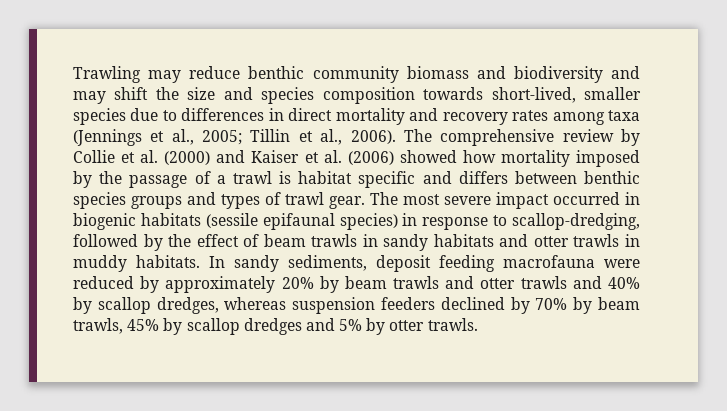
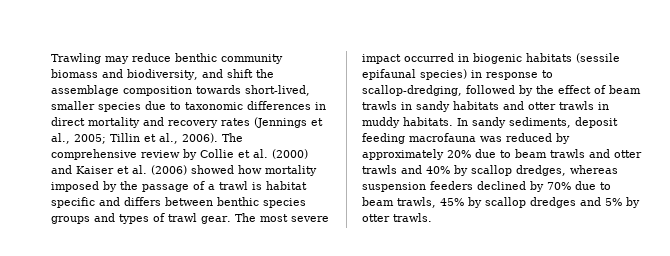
[513,66,640,83] [73,87,315,104] biodiversity and may shift the size and species -> [127,69,274,80] [51,85,119,96] biodiversity, and shift the assemblage
(177, 115) none -> [185,102,243,110] taxonomic
[552,110,640,125] among taxa -> (250, 122) none
[604,259,640,268] were -> [480,136,502,142] was
[319,276,339,293] by -> [475,149,511,158] due to
[573,297,593,314] by -> [575,181,611,190] due to

